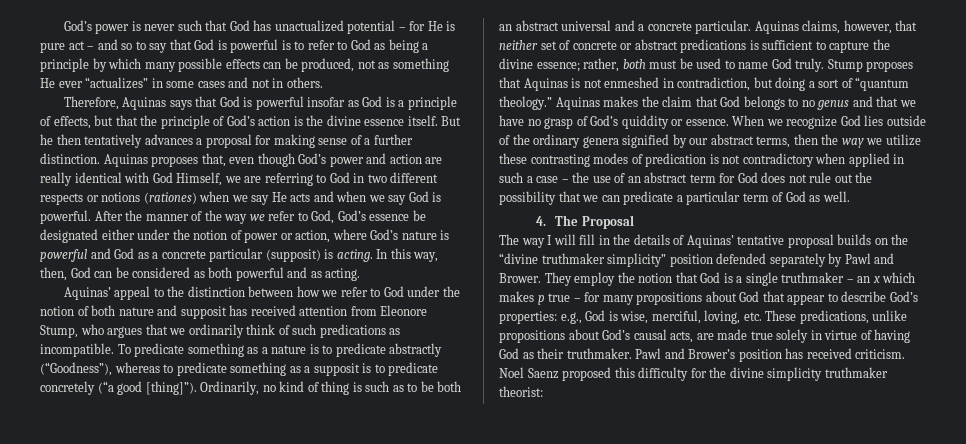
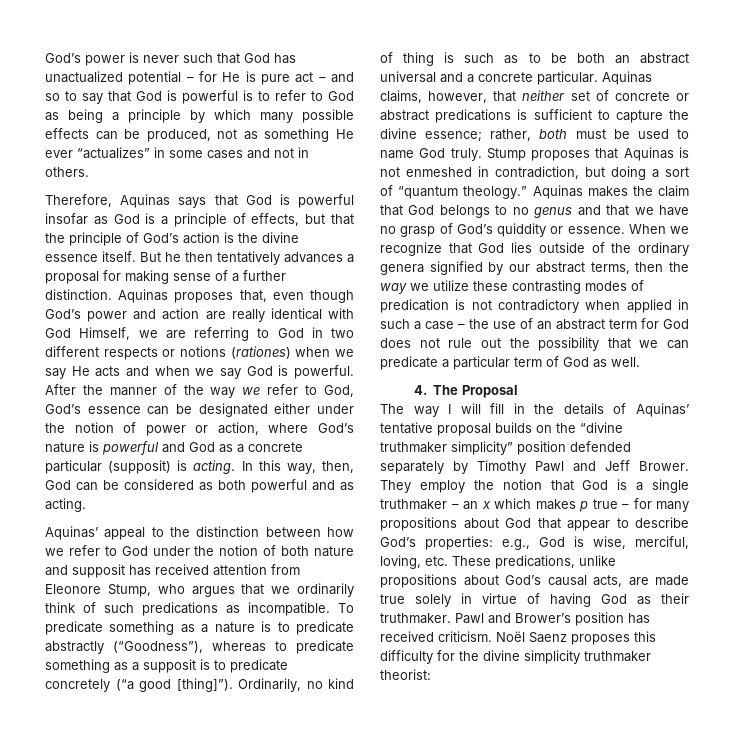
(410, 217) none -> [147,406,170,415] can
(838, 122) none -> [448,243,472,254] that
[844,253,895,264] Pawl and -> [477,460,630,474] Timothy Pawl and Jeff
[499,367,612,381] Noel Saenz proposed -> [496,631,630,645] Noël Saenz proposes

